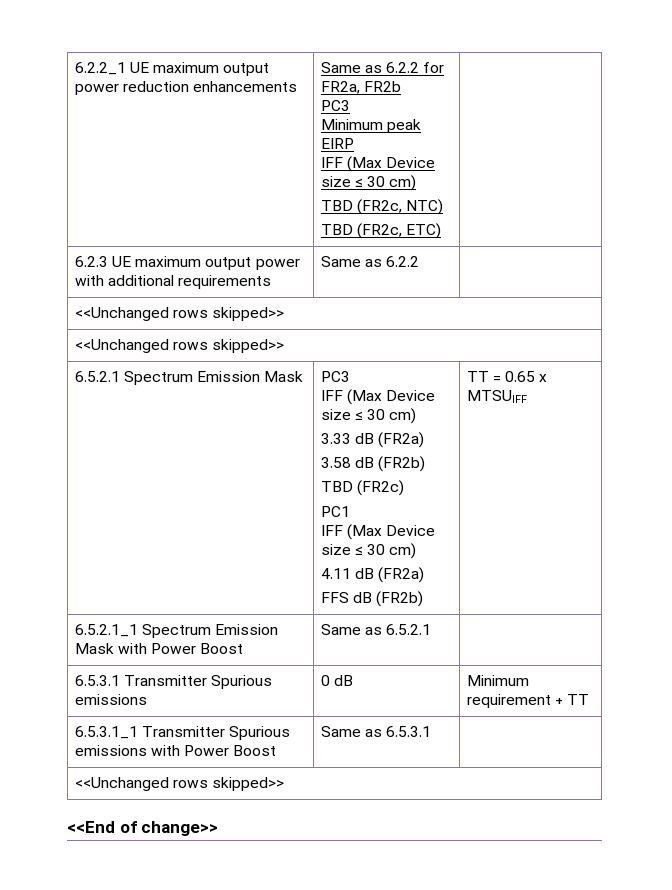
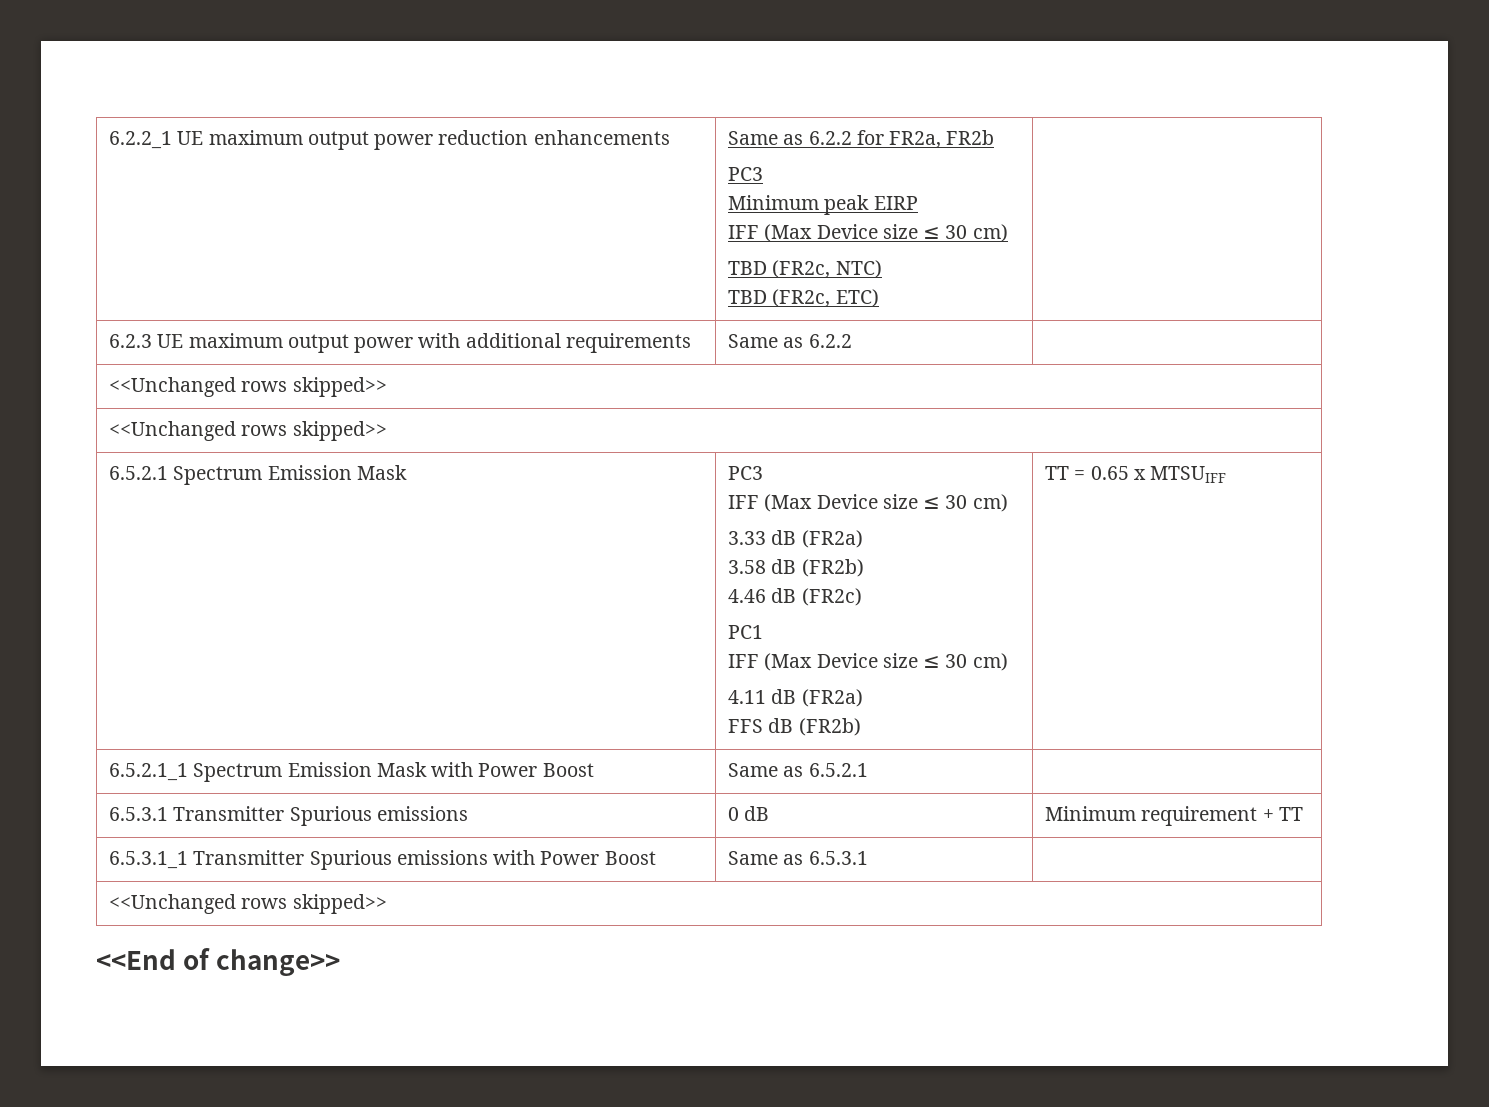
[320,481,353,492] TBD -> [728,588,797,603] 4.46 dB

